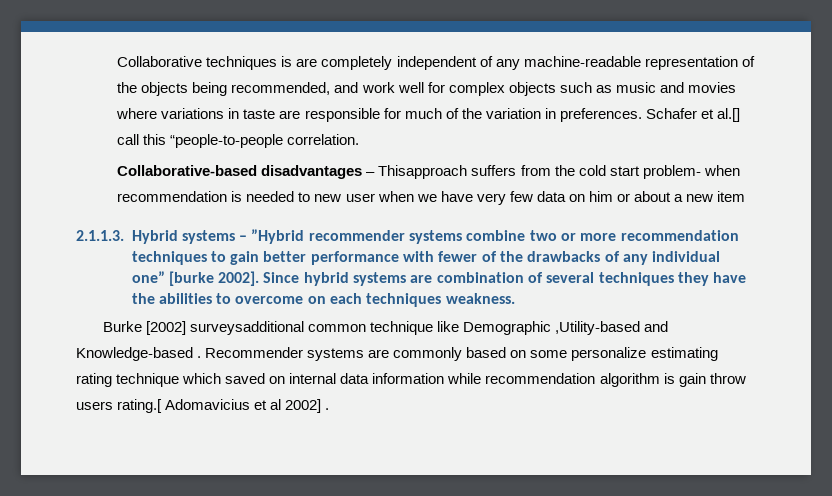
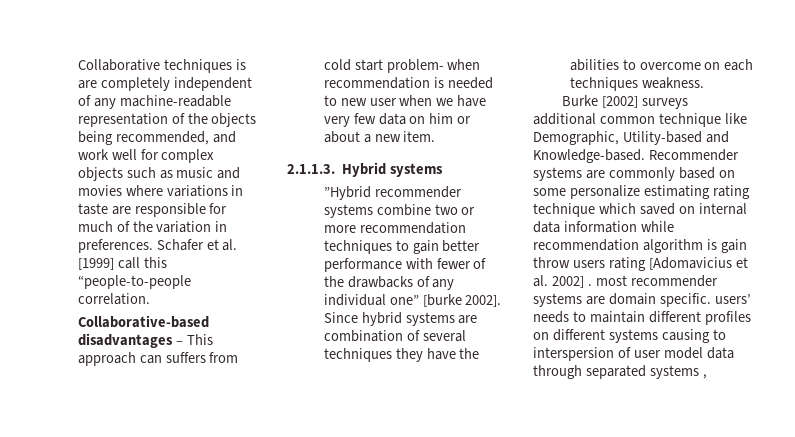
[717,108,741,122] al.[] -> [222,239,238,251] [77,258,114,270] al. [1999]
[378,165,468,179] Thisapproach -> [186,334,213,345] [77,352,162,366] This approach can
[554,165,575,176] the -> (239, 357) none
[717,191,746,202] item -> [403,131,436,142] item.
[239,235,248,241] – -> (444, 170) //
[190,321,305,335] surveysadditional -> [641,98,688,109] [533,113,596,125] surveys additional
[463,321,669,335] [76,347,202,361] Demographic ,Utility-based and Knowledge-based . -> [533,131,729,145] [533,149,645,163] Demographic, Utility-based and Knowledge-based.
[117,399,330,413] rating.[ Adomavicius et al 2002] . -> [608,257,748,271] [533,275,718,288] [533,293,751,307] [533,311,751,325] [533,329,726,343] [533,347,734,361] [533,365,707,379] rating [Adomavicius et al. 2002] . most recommender systems are domain specific. users’ needs to maintain different profiles on different systems causing to interspersion of user model data through separated systems ,

